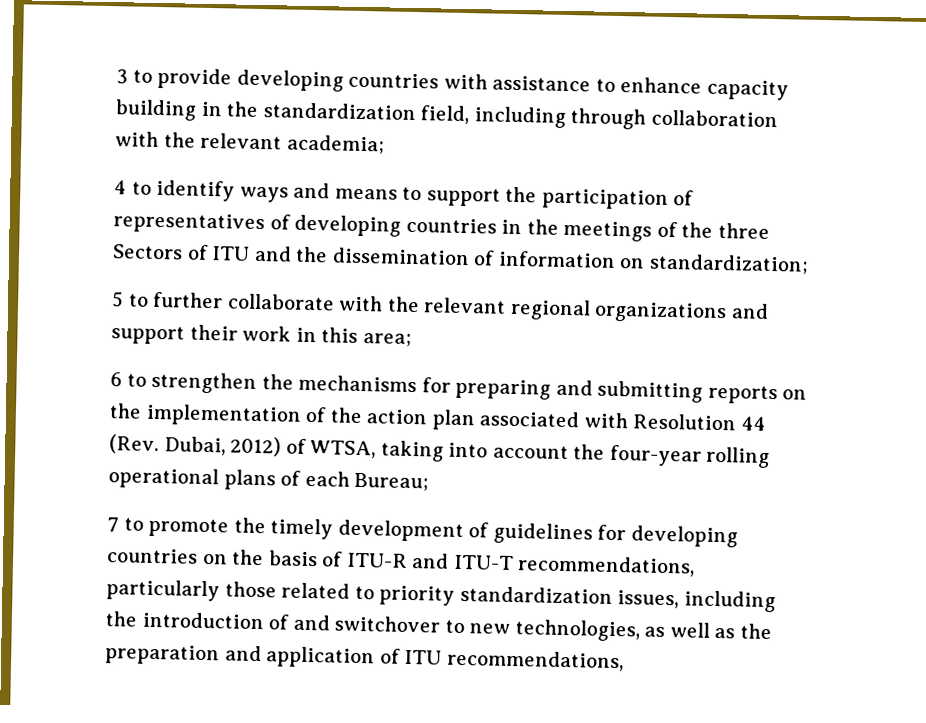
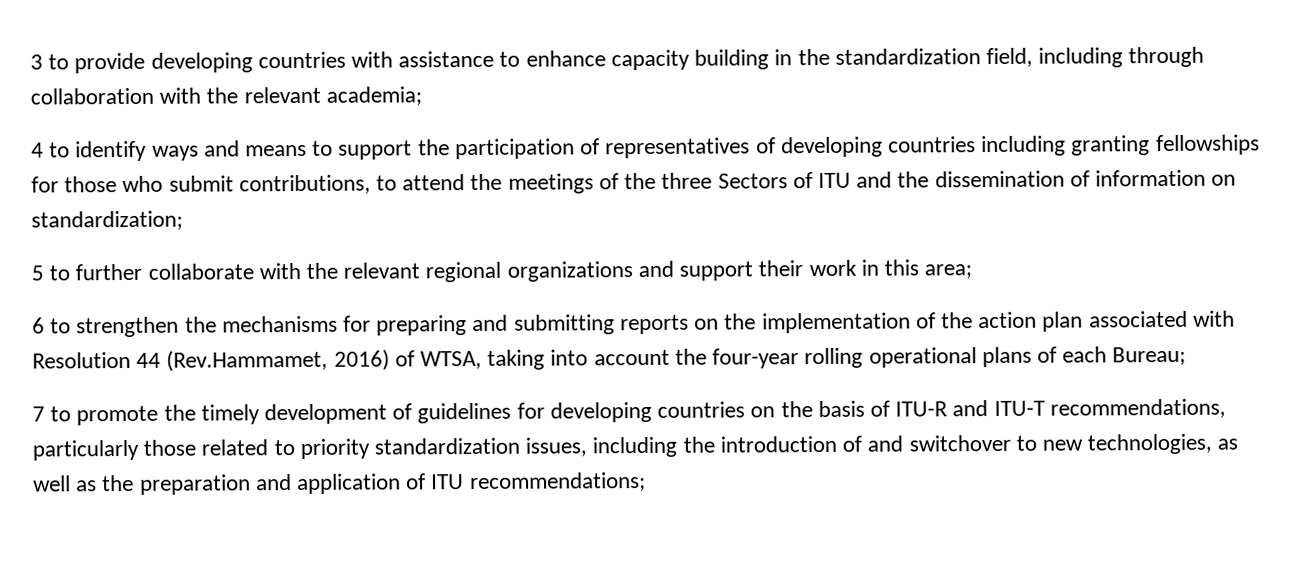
[501,219,523,235] in -> [981,134,1260,157] [31,174,466,195] including granting fellowships for those who submit contributions, to attend
[109,434,282,457] (Rev. Dubai, 2012) -> [166,349,390,372] (Rev.Hammamet, 2016)
[446,649,624,672] recommendations, -> [469,472,646,493] recommendations;

